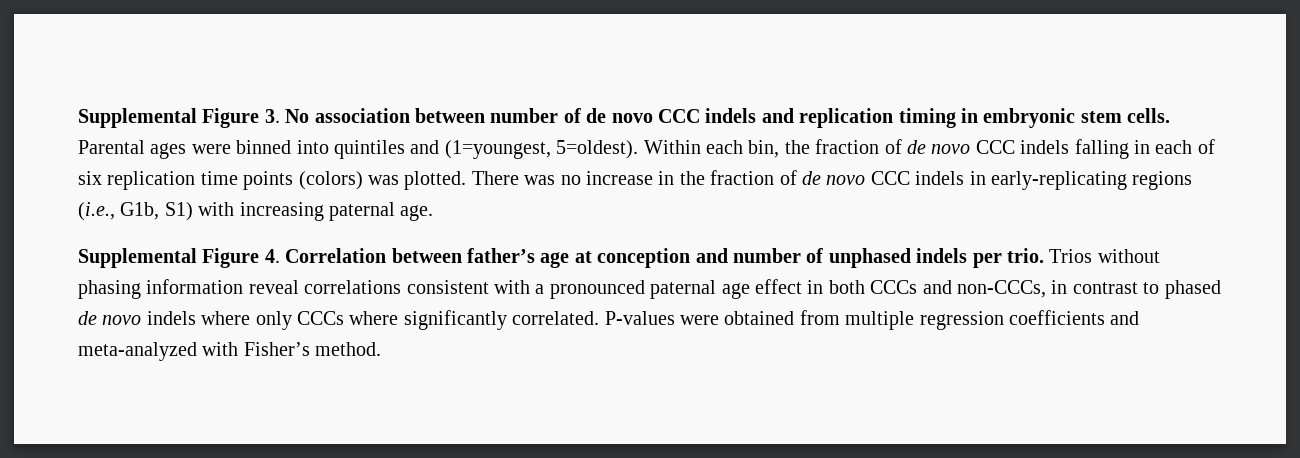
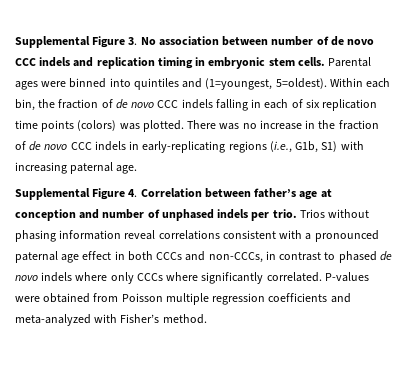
(840, 317) none -> [121,293,163,302] Poisson

